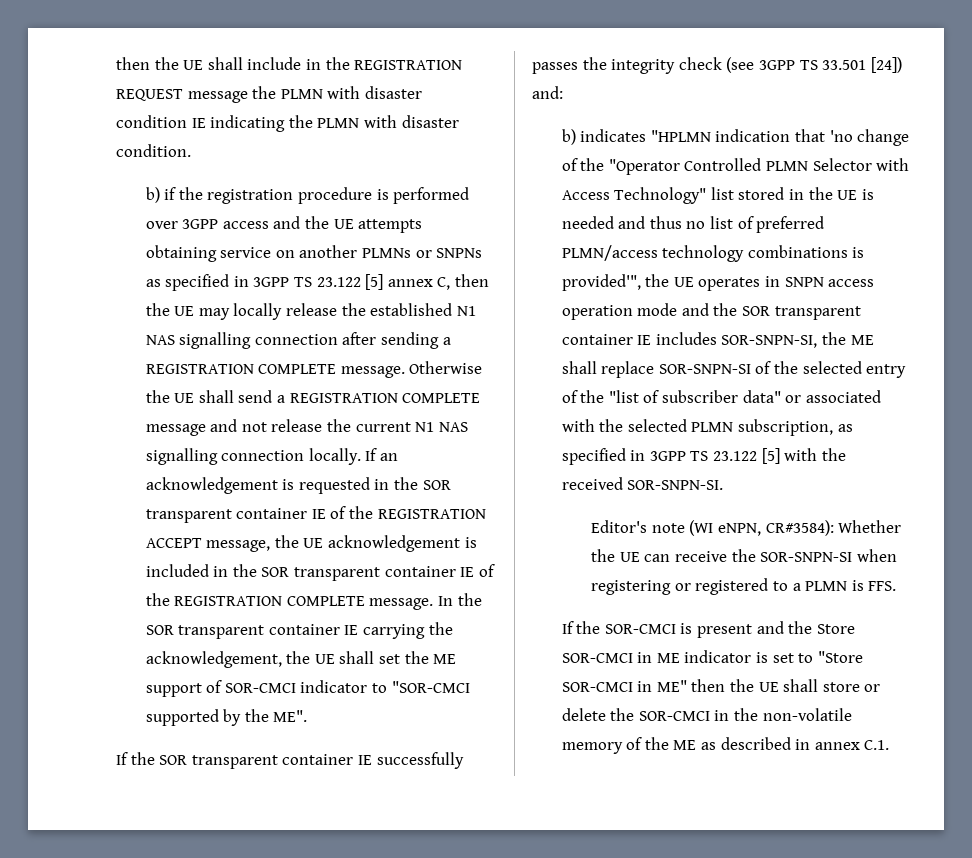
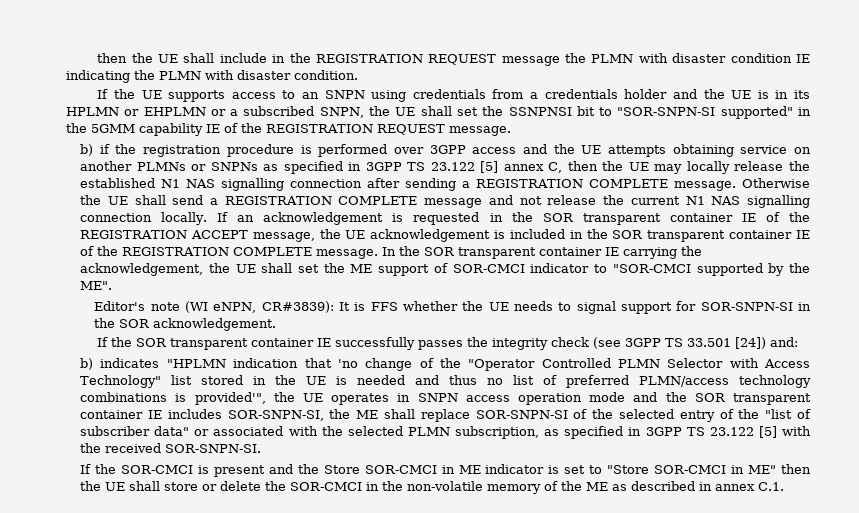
(191, 150) none -> [97,89,810,102] [66,106,811,119] [66,123,511,136] // If the UE supports access to an SNPN using credentials from a credentials holder and the UE is in its HPLMN or EHPLMN or a subscribed SNPN, the UE shall set the SSNPNSI bit to "SOR-SNPN-SI supported" in the 5GMM capability IE of the REGISTRATION REQUEST message.
(308, 716) none -> [94,301,811,314] [94,318,277,331] // Editor's note (WI eNPN, CR#3839): It is FFS whether the UE needs to signal support for SOR-SNPN-SI in the SOR acknowledgement.
[591,520,902,536] [591,549,897,562] [591,578,897,595] // Editor's note (WI eNPN, CR#3584): Whether the UE can receive the SOR-SNPN-SI when registering or registered to a PLMN is FFS. -> (262, 448) none

